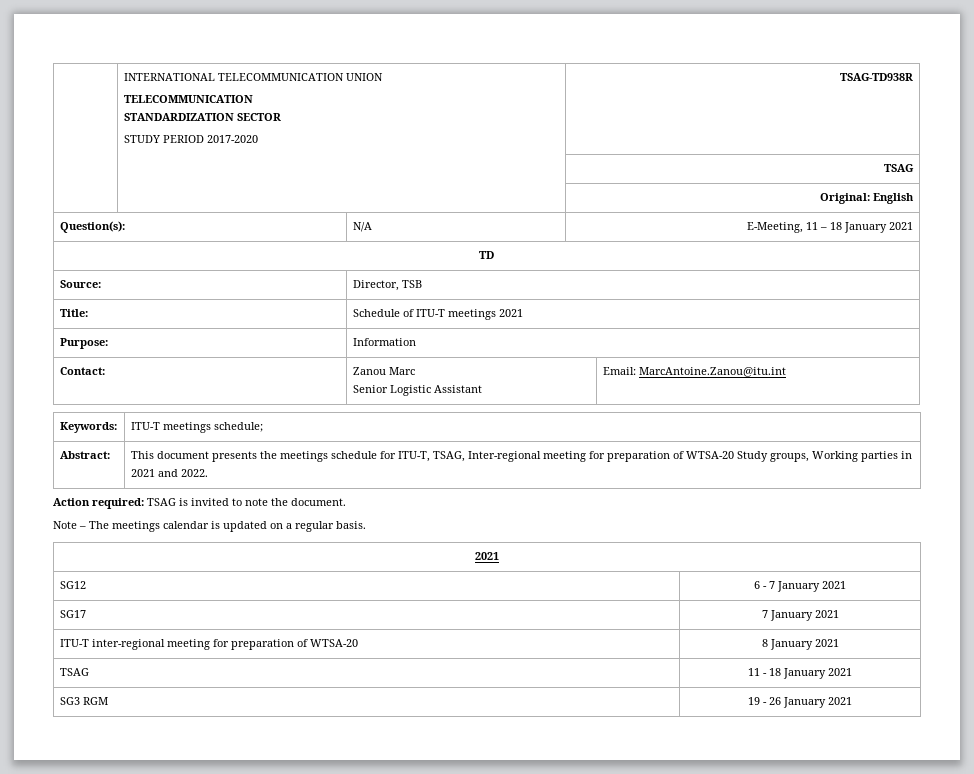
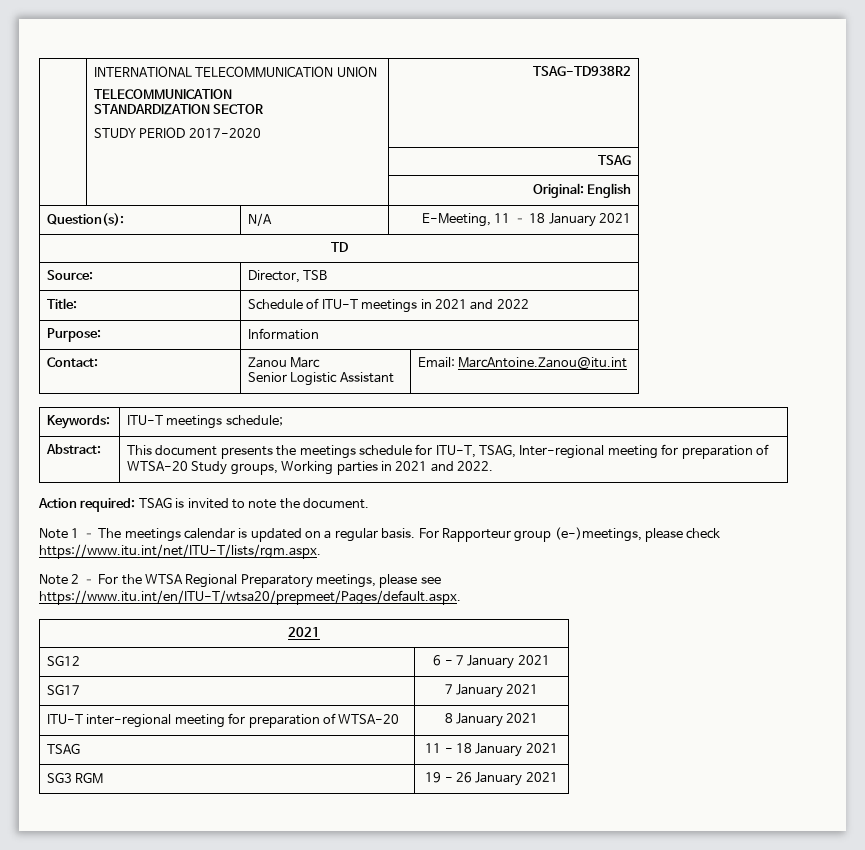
[840,73,914,81] TSAG-TD938R -> [532,66,631,76] TSAG-TD938R2
[498,309,523,317] 2021 -> [420,299,529,310] in 2021 and 2022
(77, 525) none -> [71,528,80,538] 1
(366, 525) none -> [418,527,721,542] [39,544,321,559] [39,574,441,588] [39,590,461,605] For Rapporteur group (e-)meetings, please check https://www.itu.int/net/ITU-T/lists/rgm.aspx. // Note 2 – For the WTSA Regional Preparatory meetings, please see https://www.itu.int/en/ITU-T/wtsa20/prepmeet/Pages/default.aspx.

